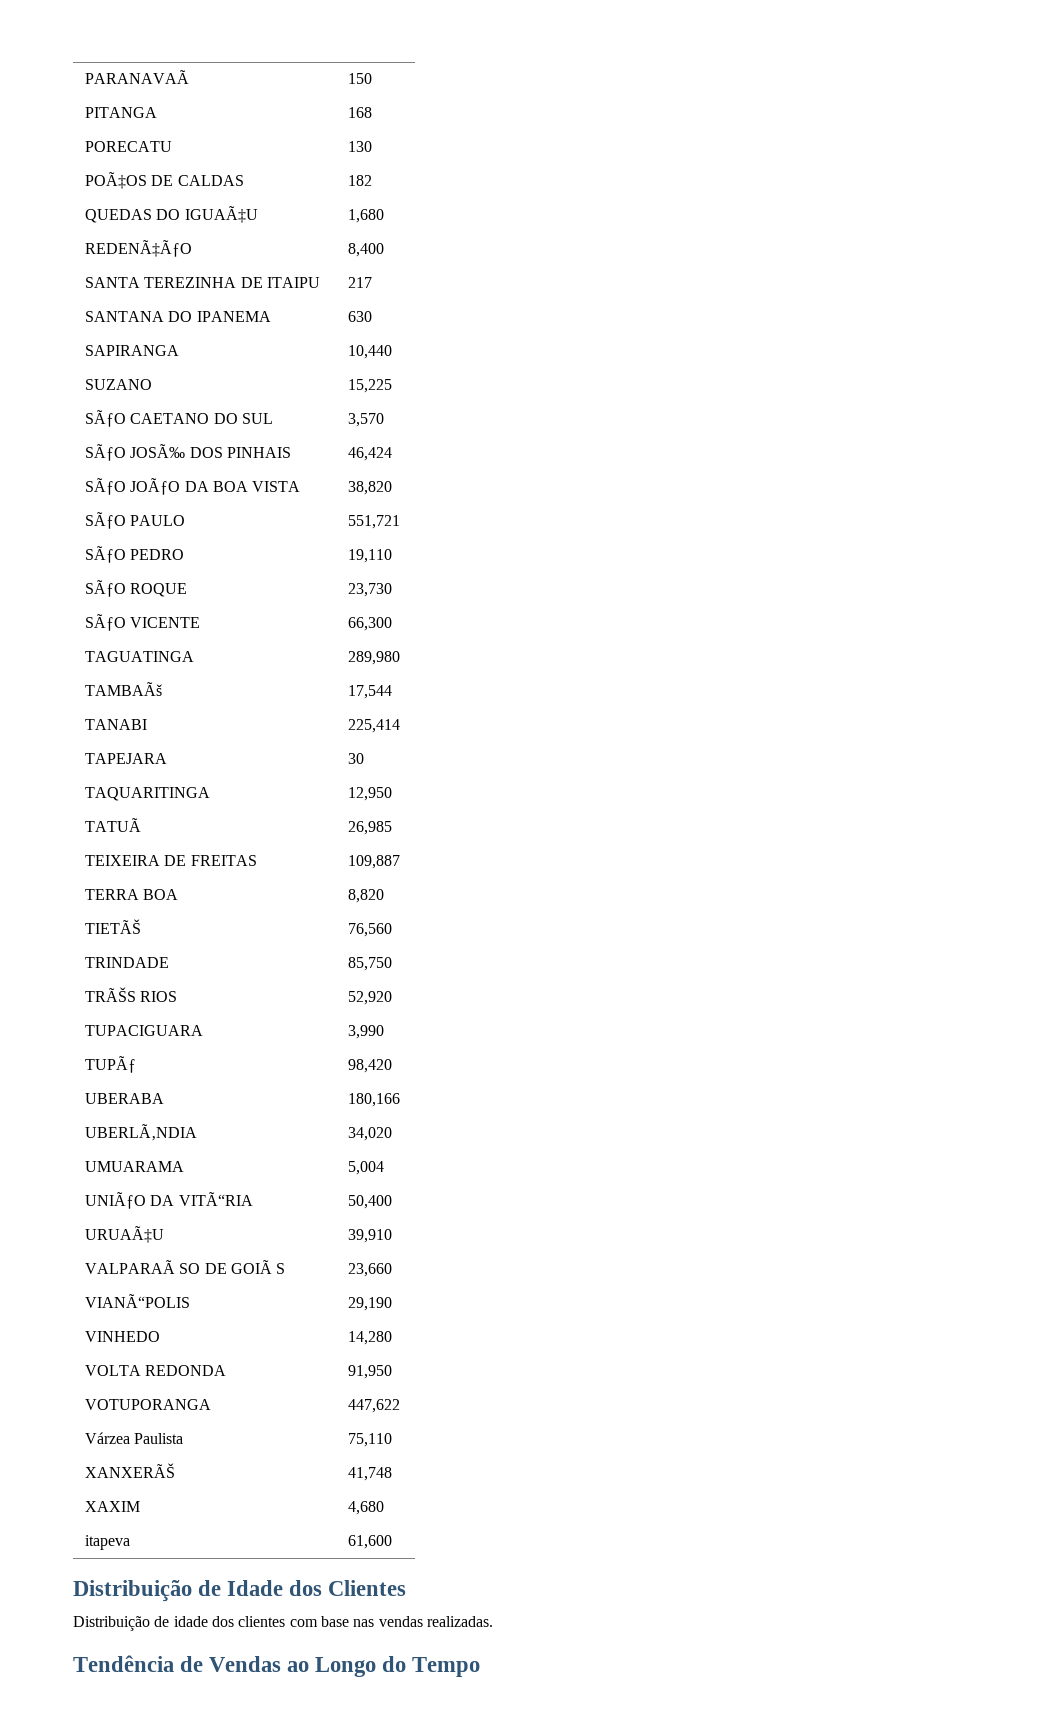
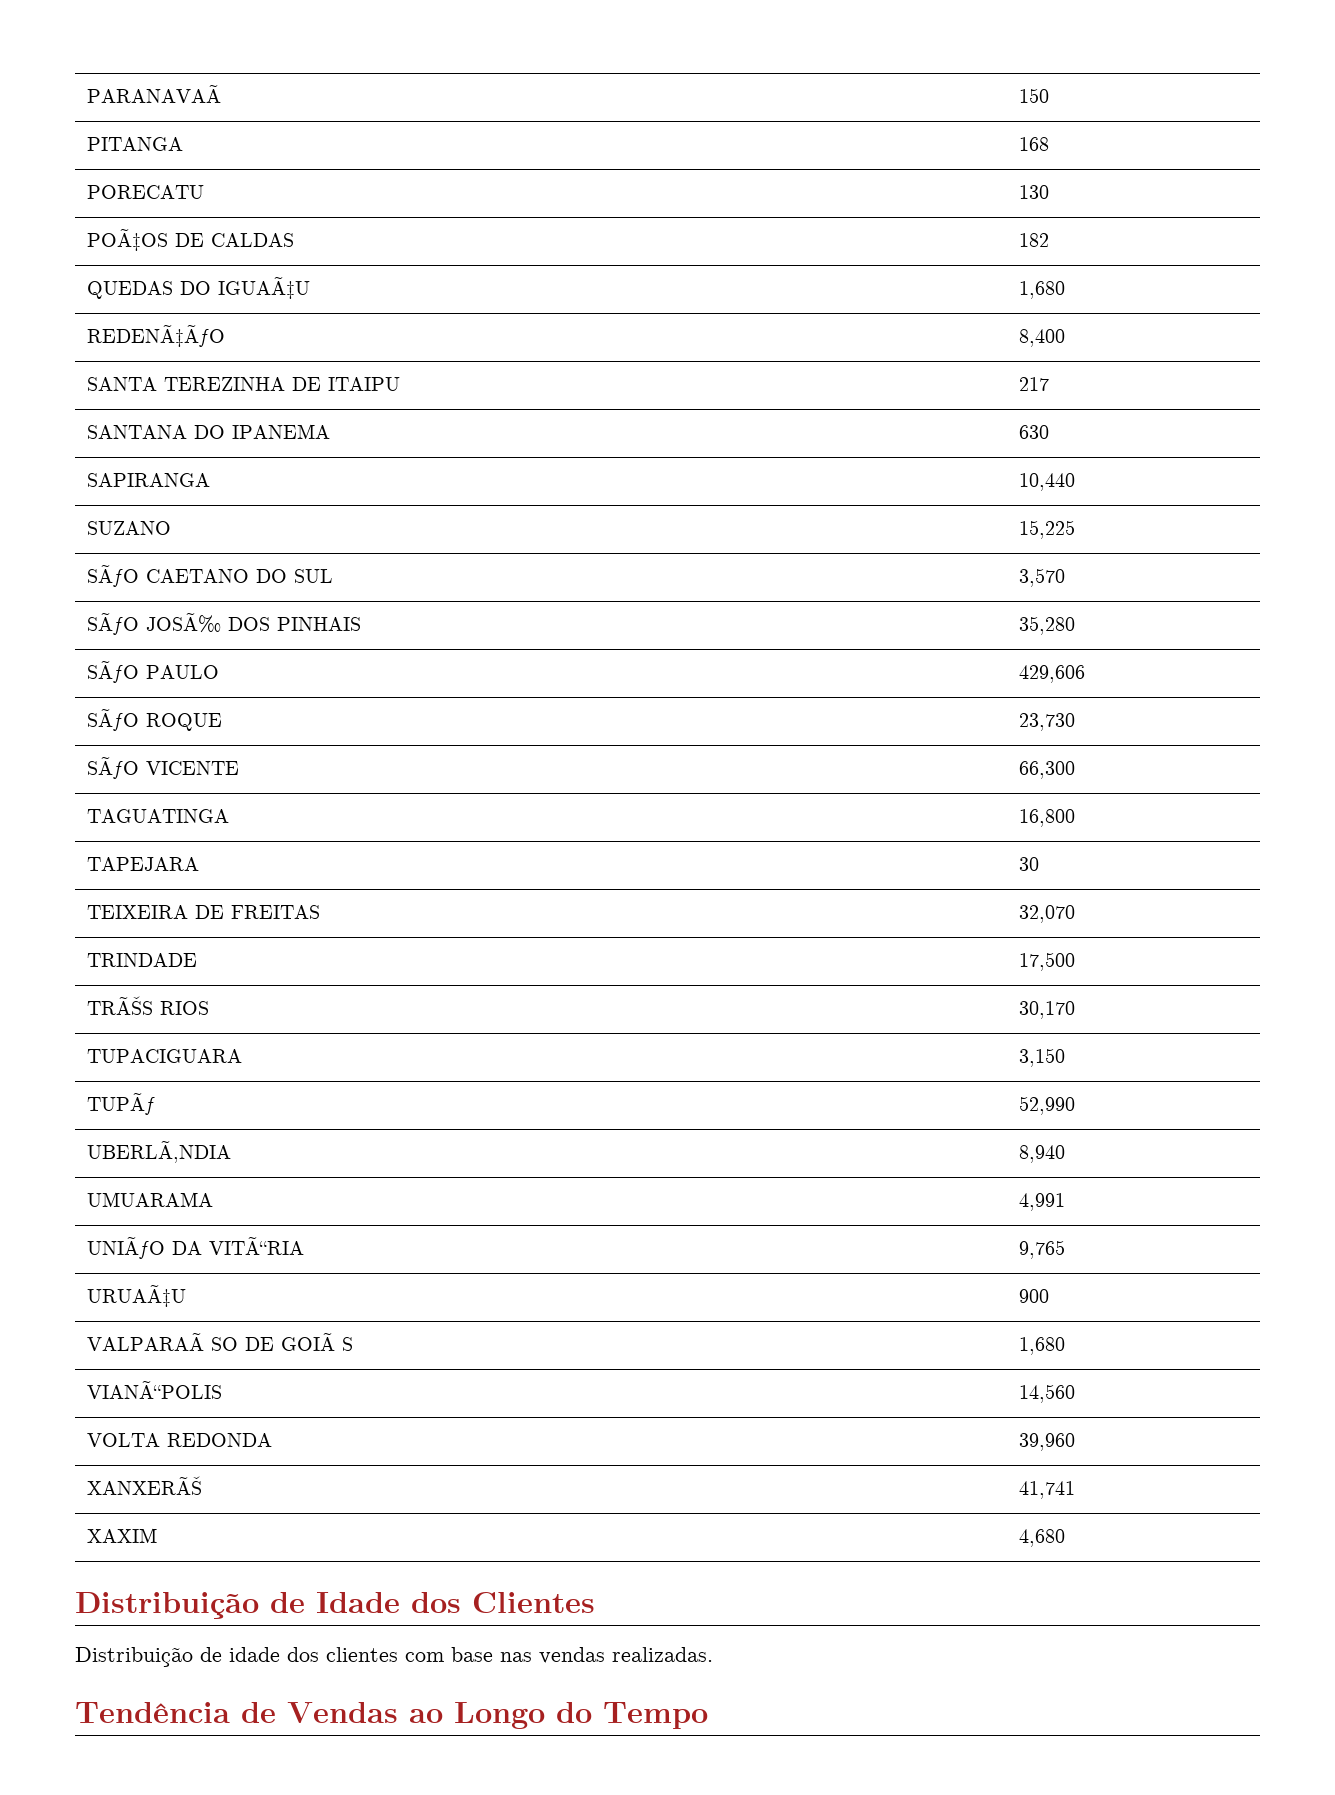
[348,447,393,461] [85,478,301,495] [348,481,393,495] [85,512,186,529] [348,515,401,529] [85,546,185,563] [348,549,393,563] 46,424 // SÃƒO JOÃƒO DA BOA VISTA | 38,820 // SÃƒO PAULO | 551,721 // SÃƒO PEDRO | 19,110 -> [1018,616,1075,635] [86,660,219,683] [1018,665,1085,683] 35,280 // SÃƒO PAULO | 429,606
[348,651,401,665] [85,682,163,696] [348,685,393,699] [85,719,148,730] [348,719,401,733] [85,753,168,764] [348,753,365,764] [85,787,211,801] [348,787,393,801] [85,818,142,832] [348,821,393,835] [85,855,257,866] [348,855,401,869] [85,889,179,900] [348,889,385,903] [85,919,142,934] [348,923,393,937] 289,980 // TAMBAÃš | 17,544 // TANABI | 225,414 // TAPEJARA | 30 // TAQUARITINGA | 12,950 // TATUÃ | 26,985 // TEIXEIRA DE FREITAS | 109,887 // TERRA BOA | 8,820 // TIETÃŠ | 76,560 -> [1018,809,1075,827] [86,857,199,871] [1018,857,1039,871] [86,905,320,919] [1018,905,1075,923] 16,800 // TAPEJARA | 30 // TEIXEIRA DE FREITAS | 32,070
[348,957,393,971] 85,750 -> [1018,952,1075,971] 17,500
[348,991,393,1005] 52,920 -> [1018,1001,1075,1019] 30,170
[348,1025,385,1039] 3,990 -> [1018,1048,1065,1067] 3,150
[348,1059,393,1073] [85,1093,165,1104] [348,1093,401,1107] 98,420 // UBERABA | 180,166 -> [1018,1096,1075,1115] 52,990
[348,1127,393,1141] 34,020 -> [1018,1145,1065,1163] 8,940
[348,1161,385,1175] 5,004 -> [1018,1193,1065,1211] 4,991
[348,1195,393,1209] 50,400 -> [1018,1240,1065,1259] 9,765
[348,1229,393,1243] 39,910 -> [1018,1289,1049,1303] 900
[348,1263,393,1277] 23,660 -> [1018,1337,1065,1355] 1,680
[348,1297,393,1311] [85,1331,161,1342] [348,1331,393,1345] 29,190 // VINHEDO | 14,280 -> [1018,1384,1075,1403] 14,560
[348,1365,393,1379] [85,1399,212,1410] [348,1399,401,1413] [85,1432,184,1444] [348,1433,393,1447] 91,950 // VOTUPORANGA | 447,622 // Várzea Paulista | 75,110 -> [1018,1433,1075,1451] 39,960
[348,1467,393,1481] 41,748 -> [1018,1481,1075,1499] 41,741
[85,1535,131,1550] [348,1535,393,1549] // itapeva | 61,600 -> (1065, 1538) none

